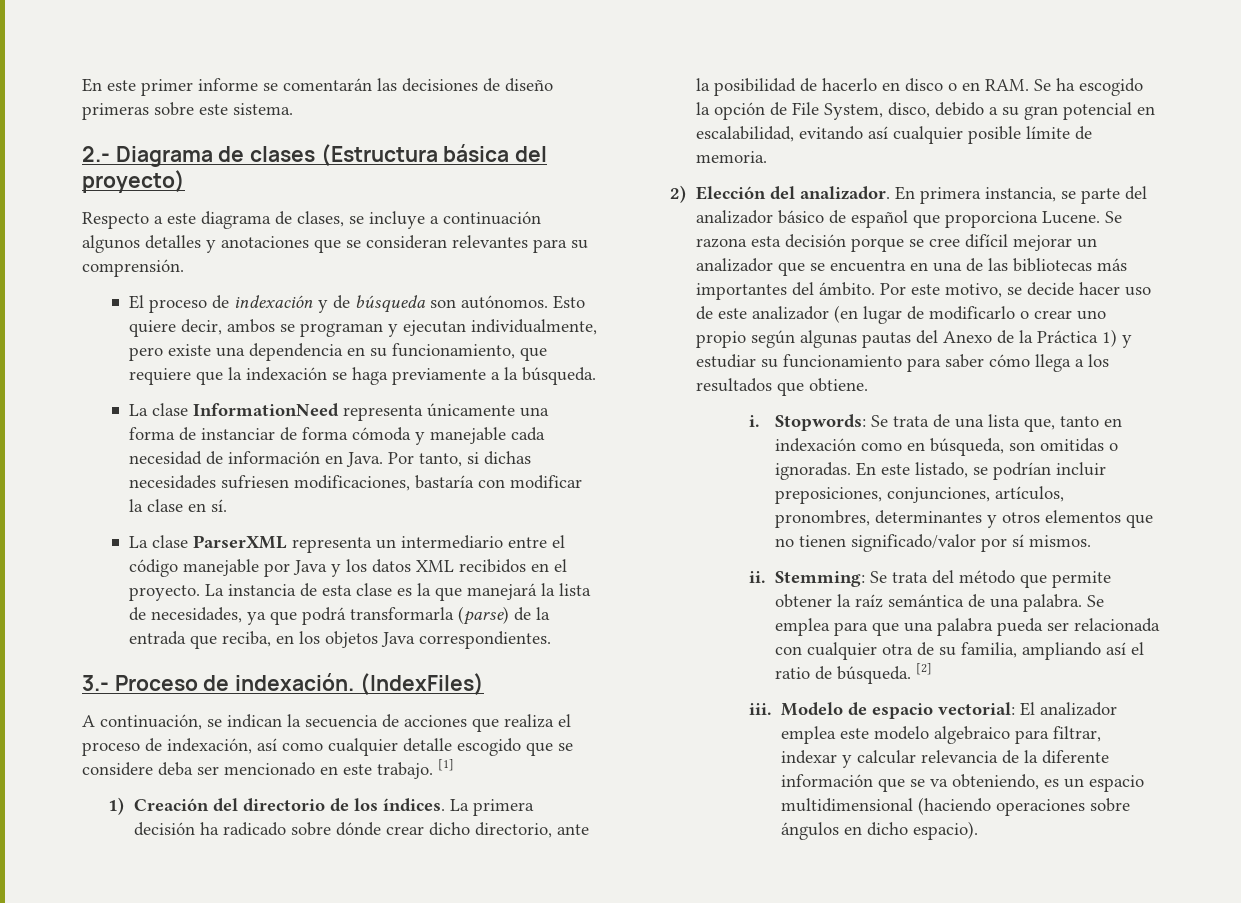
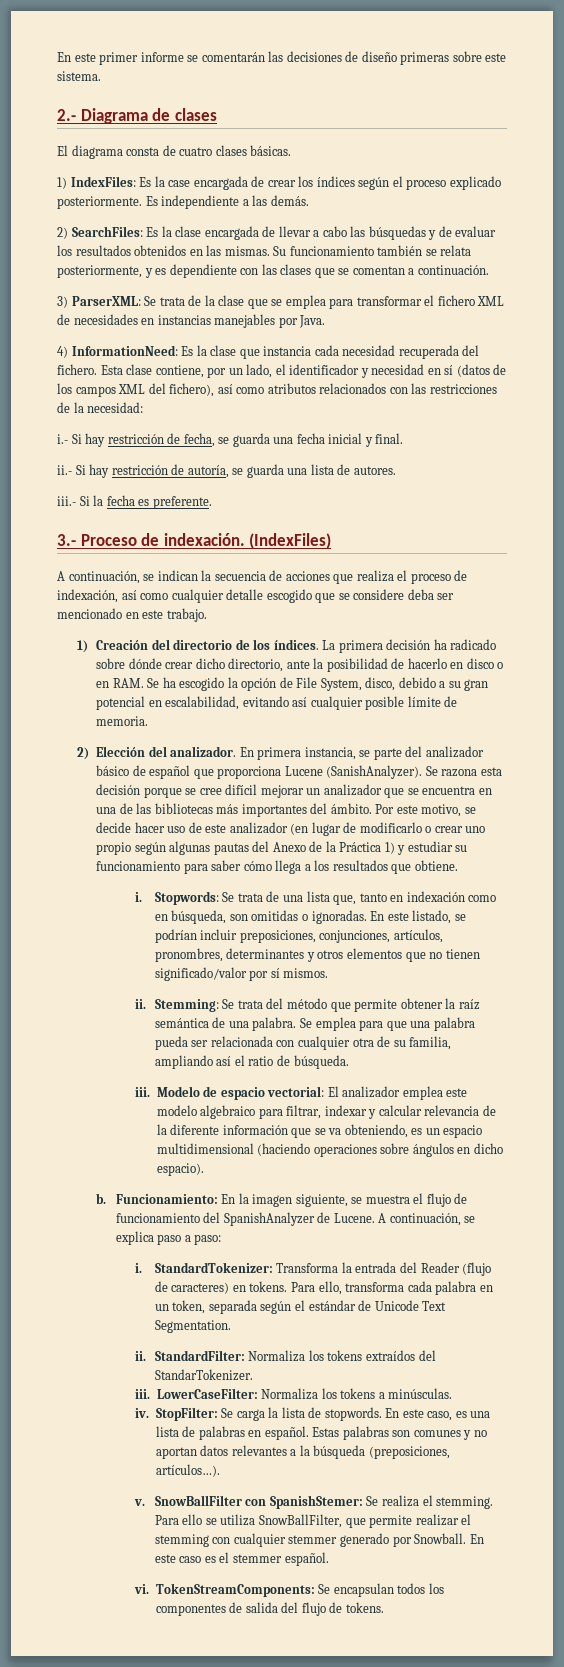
[320,144,548,166] [82,170,185,193] [82,211,541,229] [82,235,588,253] [82,259,184,277] [128,295,585,313] [128,319,597,337] [128,343,547,361] [128,367,596,385] [128,403,549,421] [128,427,545,445] [128,451,531,467] [128,475,582,491] [128,499,227,512] [128,535,565,553] [128,559,567,577] [128,583,591,601] [128,606,550,625] [128,631,551,649] (Estructura básica del proyecto) // Respecto a este diagrama de clases, se incluye a continuación algunos detalles y anotaciones que se consideran relevantes para su comprensión. // El proceso de indexación y de búsqueda son autónomos. Esto quiere decir, ambos se programan y ejecutan individualmente, pero existe una dependencia en su funcionamiento, que requiere que la indexación se haga previamente a la búsqueda. // La clase InformationNeed representa únicamente una forma de instanciar de forma cómoda y manejable cada necesidad de información en Java. Por tanto, si dichas necesidades sufriesen modificaciones, bastaría con modificar la clase en sí. // La clase ParserXML representa un intermediario entre el código manejable por Java y los datos XML recibidos en el proyecto. La instancia de esta clase es la que manejará la lista de necesidades, ya que podrá transformarla (parse) de la entrada que reciba, en los objetos Java correspondientes. -> [57,145,292,159] [57,176,501,190] [57,195,309,209] [57,226,497,240] [57,245,472,256] [57,264,489,278] [57,295,505,309] [57,314,326,328] [57,345,480,359] [57,364,507,378] [57,383,497,397] [57,402,144,413] [57,433,404,447] [57,464,396,478] [57,495,212,509] // El diagrama consta de cuatro clases básicas. // 1) IndexFiles: Es la case encargada de crear los índices según el proceso explicado posteriormente. Es independiente a las demás. // 2) SearchFiles: Es la clase encargada de llevar a cabo las búsquedas y de evaluar los resultados obtenidos en las mismas. Su funcionamiento también se relata posteriormente, y es dependiente con las clases que se comentan a continuación. // 3) ParserXML: Se trata de la clase que se emplea para transformar el fichero XML de necesidades en instancias manejables por Java. // 4) InformationNeed: Es la clase que instancia cada necesidad recuperada del fichero. Esta clase contiene, por un lado, el identificador y necesidad en sí (datos de los campos XML del fichero), así como atributos relacionados con las restricciones de la necesidad: // i.- Si hay restricción de fecha, se guarda una fecha inicial y final. // ii.- Si hay restricción de autoría, se guarda una lista de autores. // iii.- Si la fecha es preferente.
[438,759,454,771] [1] -> (207, 615) none
[1042,211,1101,224] Lucene. -> [284,765,423,779] Lucene (SanishAnalyzer).
[915,663,932,675] [2] -> (349, 1062) none
(978, 830) none -> [96,1193,468,1207] [115,1212,476,1226] [115,1231,222,1245] [135,1262,492,1276] [154,1281,493,1295] [154,1300,447,1314] [154,1320,231,1333] [135,1350,436,1362] [154,1369,253,1381] [135,1388,453,1400] [135,1407,491,1421] [155,1426,487,1440] [155,1445,450,1459] [155,1464,220,1477] [134,1495,494,1509] [154,1514,472,1528] [154,1533,484,1547] [154,1552,329,1566] [134,1583,444,1597] [155,1602,384,1616] // b. Funcionamiento: En la imagen siguiente, se muestra el flujo de funcionamiento del SpanishAnalyzer de Lucene. A continuación, se explica paso a paso: // i. StandardTokenizer: Transforma la entrada del Reader (flujo de caracteres) en tokens. Para ello, transforma cada palabra en un token, separada según el estándar de Unicode Text Segmentation. // ii. StandardFilter: Normaliza los tokens extraídos del StandarTokenizer. // iii. LowerCaseFilter: Normaliza los tokens a minúsculas. // iv. StopFilter: Se carga la lista de stopwords. En este caso, es una lista de palabras en español. Estas palabras son comunes y no aportan datos relevantes a la búsqueda (preposiciones, artículos…). // v. SnowBallFilter con SpanishStemer: Se realiza el stemming. Para ello se utiliza SnowBallFilter, que permite realizar el stemming con cualquier stemmer generado por Snowball. En este caso es el stemmer español. // vi. TokenStreamComponents: Se encapsulan todos los componentes de salida del flujo de tokens.

